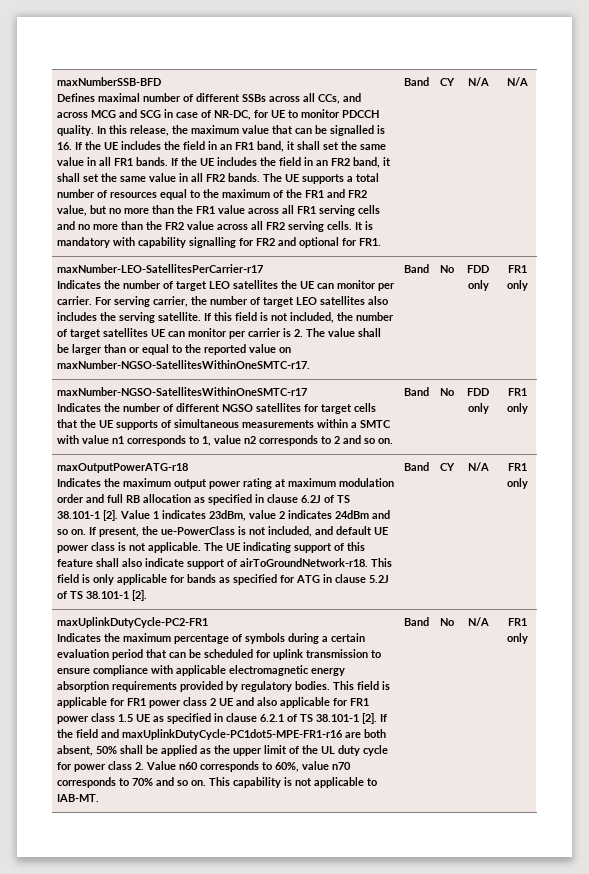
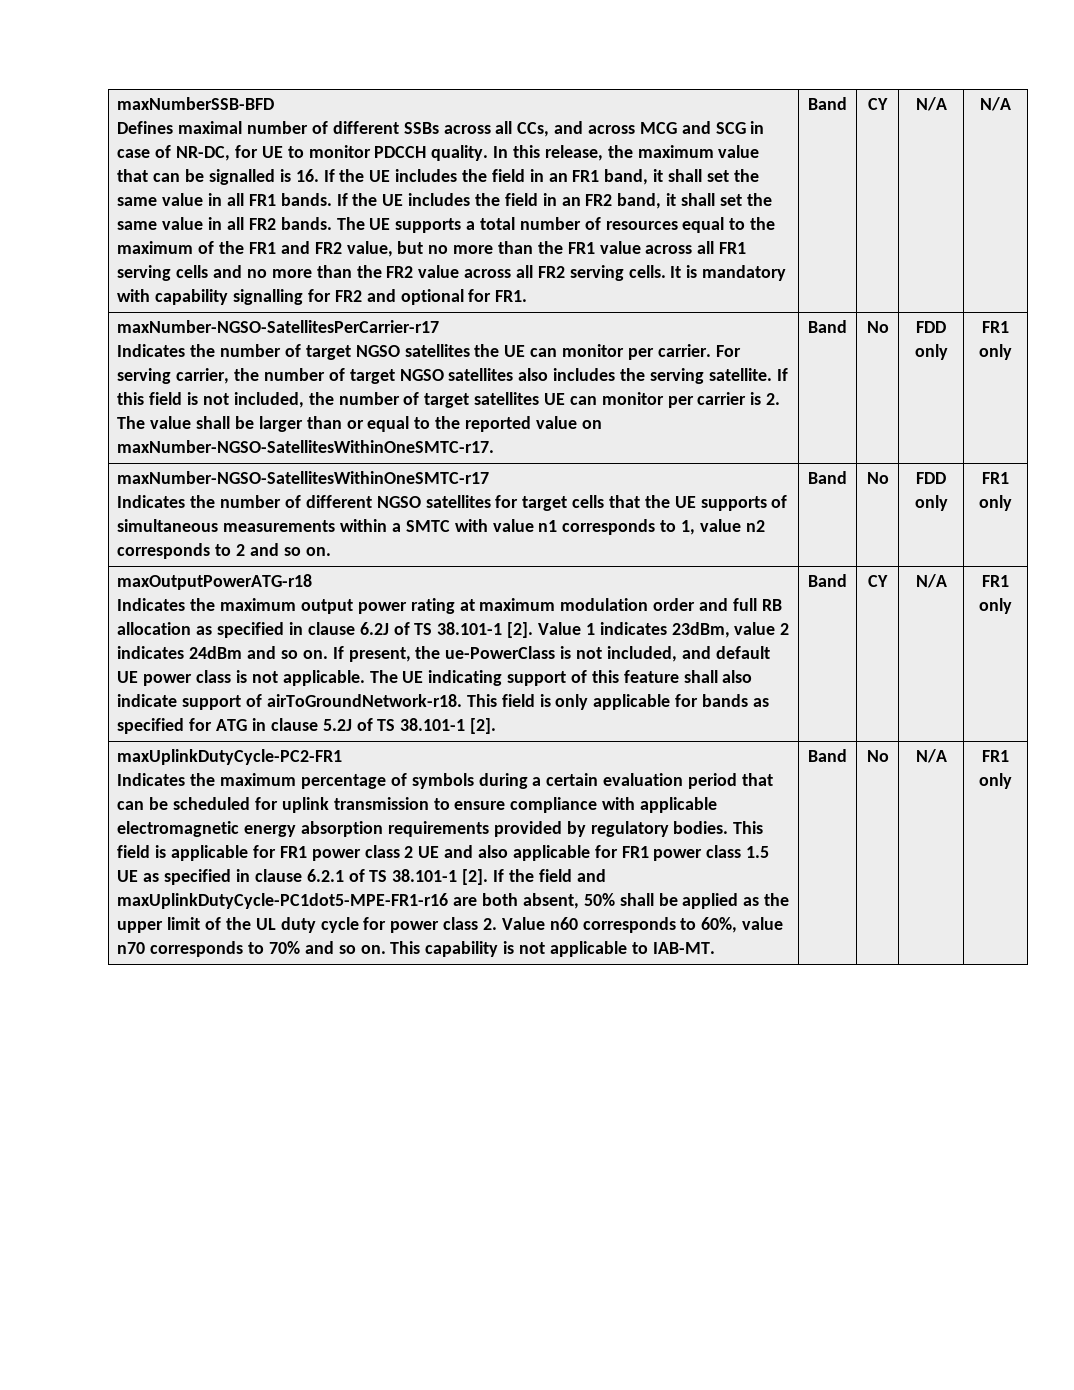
[56,264,263,273] maxNumber-LEO-SatellitesPerCarrier-r17 -> [117,320,440,333] maxNumber-NGSO-SatellitesPerCarrier-r17
[208,281,230,289] LEO -> [355,345,400,357] NGSO
[295,297,317,305] LEO -> [399,369,444,381] NGSO

